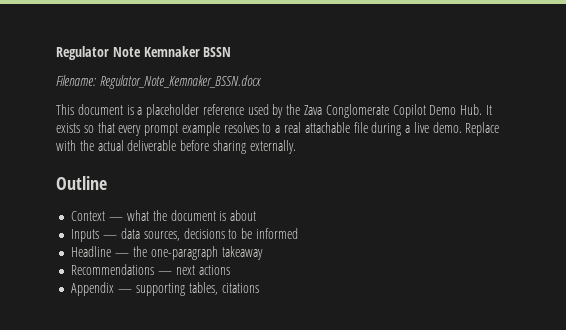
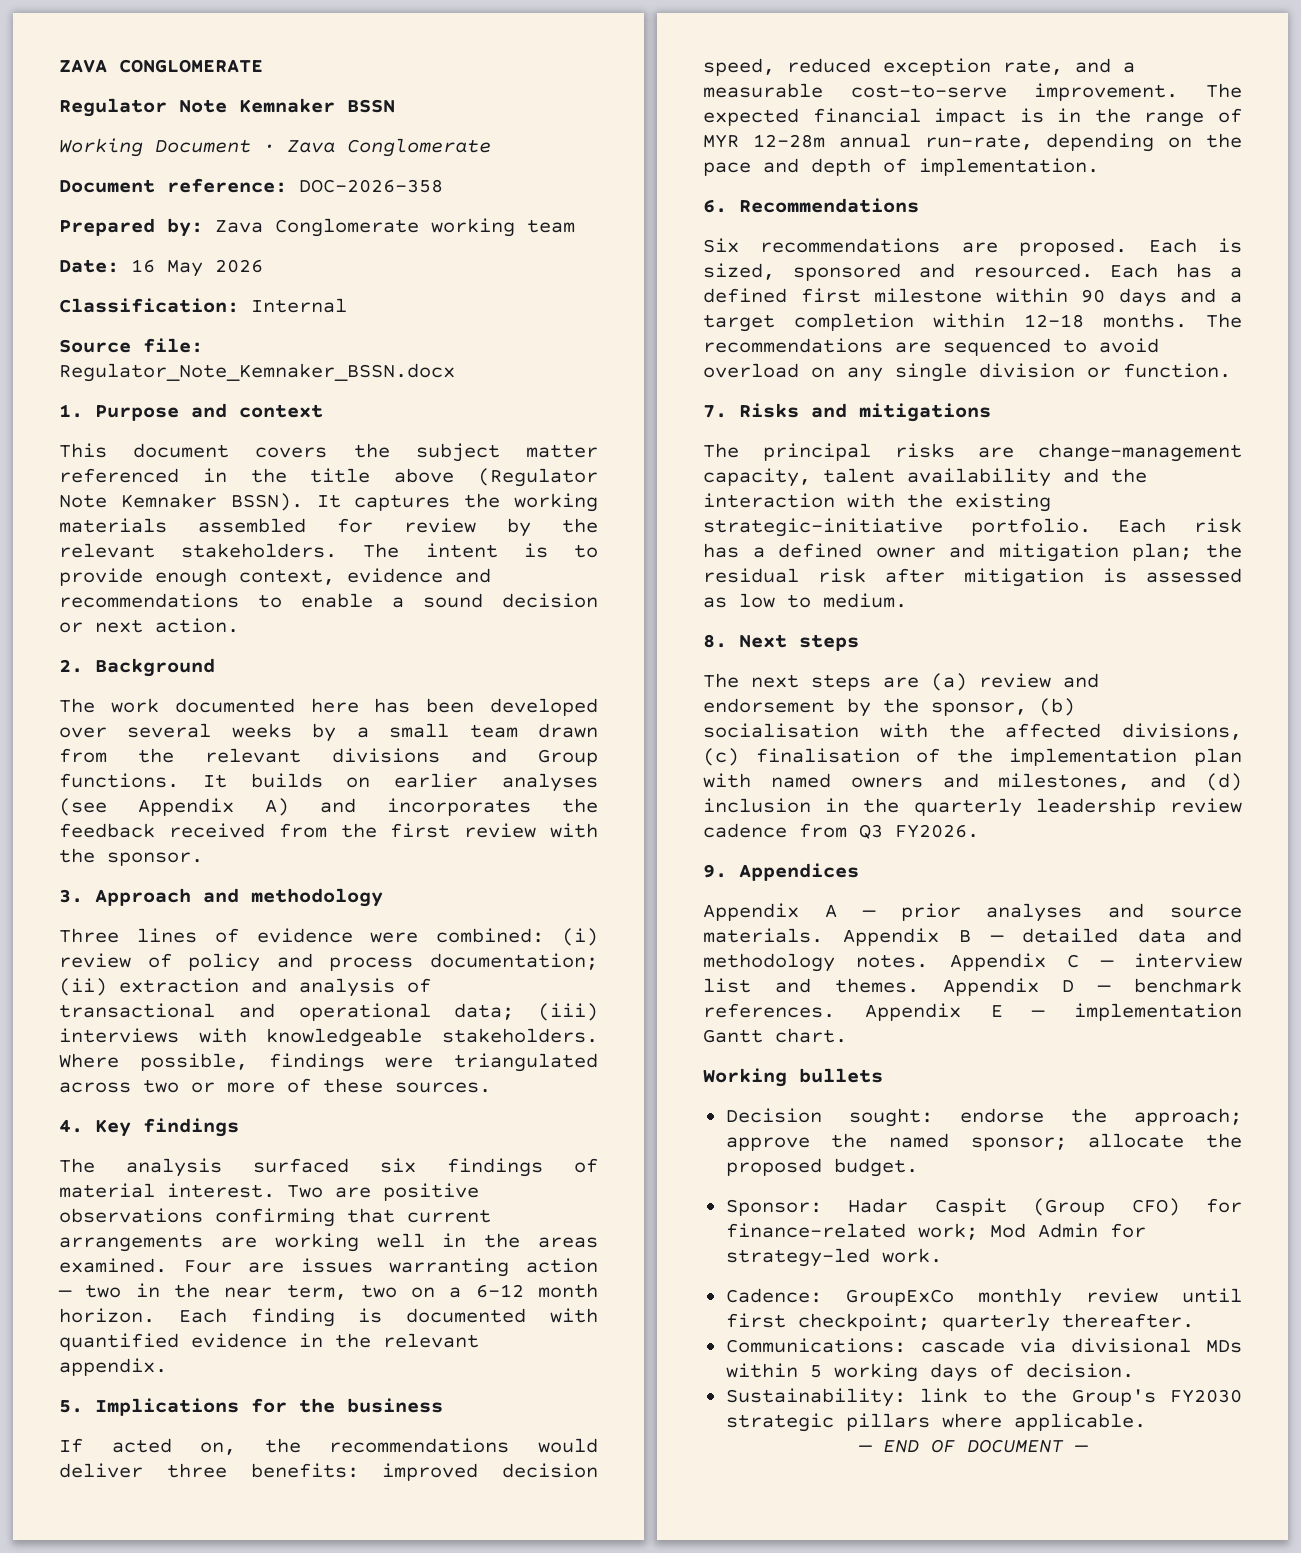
(56, 53) none -> [59,59,263,73] ZAVA CONGLOMERATE //
[56,75,262,89] [56,104,492,118] [56,122,500,136] [56,140,296,154] [56,176,107,190] [71,210,257,221] [71,228,298,242] [71,246,263,260] [71,264,230,275] [71,282,259,296] Filename: Regulator_Note_Kemnaker_BSSN.docx // This document is a placeholder reference used by the Zava Conglomerate Copilot Demo Hub. It exists so that every prompt example resolves to a real attachable file during a live demo. Replace with the actual deliverable before sharing externally. // Outline // Context — what the document is about // Inputs — data sources, decisions to be informed // Headline — the one-paragraph takeaway // Recommendations — next actions // Appendix — supporting tables, citations -> [59,138,491,157] [59,178,443,193] [59,218,575,237] [59,259,263,277] [59,298,347,313] [59,338,203,353] [59,363,455,382] [59,403,323,421] [59,443,598,462] [59,468,598,487] [59,493,598,512] [59,518,598,537] [59,543,598,558] [59,568,491,587] [59,593,598,608] [59,618,239,633] [59,658,215,677] [59,698,598,716] [59,723,599,742] [59,748,598,766] [59,773,598,792] [59,798,598,816] [59,823,598,838] [59,848,203,866] [59,888,383,907] [59,928,598,946] [59,953,598,972] [59,978,431,997] [59,1003,598,1021] [59,1028,598,1047] [59,1053,598,1072] [59,1078,491,1093] [59,1118,239,1137] [59,1158,598,1177] [59,1183,479,1201] [59,1208,491,1227] [59,1233,598,1252] [59,1258,598,1277] [58,1283,598,1300] [59,1308,598,1327] [59,1333,479,1351] [59,1358,167,1376] [59,1398,443,1416] [59,1438,598,1455] [59,1463,598,1481] [703,58,1135,76] [703,83,1242,101] [703,108,1242,127] [703,133,1242,152] [703,158,1099,176] [703,198,919,213] [703,238,1242,256] [703,263,1242,281] [703,288,1242,307] [703,313,1242,332] [703,338,1159,356] [703,363,1231,382] [703,403,991,422] [703,443,1242,462] [703,468,1147,487] [703,493,1051,512] [703,518,1242,537] [703,543,1242,562] [703,568,1242,587] [703,593,907,608] [703,634,859,651] [703,673,1099,691] [703,698,1075,717] [703,723,1242,740] [703,748,1242,766] [703,773,1242,791] [703,798,1242,817] [703,823,979,839] [703,863,859,881] [703,903,1242,922] [703,928,1242,946] [703,953,1242,972] [703,978,1242,996] [703,1003,1242,1021] [703,1028,847,1043] [703,1068,883,1087] [725,1108,1242,1127] [725,1133,1242,1151] [725,1158,918,1177] [725,1198,1242,1216] [725,1223,1146,1240] [725,1248,942,1267] [725,1288,1242,1307] [725,1313,1194,1332] [725,1338,1242,1353] [725,1363,1134,1382] [725,1388,1242,1407] [725,1413,1146,1432] [857,1439,1088,1453] Working Document · Zava Conglomerate // Document reference: DOC-2026-358 // Prepared by: Zava Conglomerate working team // Date: 16 May 2026 // Classification: Internal // Source file: Regulator_Note_Kemnaker_BSSN.docx // 1. Purpose and context // This document covers the subject matter referenced in the title above (Regulator Note Kemnaker BSSN). It captures the working materials assembled for review by the relevant stakeholders. The intent is to provide enough context, evidence and recommendations to enable a sound decision or next action. // 2. Background // The work documented here has been developed over several weeks by a small team drawn from the relevant divisions and Group functions. It builds on earlier analyses (see Appendix A) and incorporates the feedback received from the first review with the sponsor. // 3. Approach and methodology // Three lines of evidence were combined: (i) review of policy and process documentation; (ii) extraction and analysis of transactional and operational data; (iii) interviews with knowledgeable stakeholders. Where possible, findings were triangulated across two or more of these sources. // 4. Key findings // The analysis surfaced six findings of material interest. Two are positive observations confirming that current arrangements are working well in the areas examined. Four are issues warranting action — two in the near term, two on a 6-12 month horizon. Each finding is documented with quantified evidence in the relevant appendix. // 5. Implications for the business // If acted on, the recommendations would deliver three benefits: improved decision speed, reduced exception rate, and a measurable cost-to-serve improvement. The expected financial impact is in the range of MYR 12-28m annual run-rate, depending on the pace and depth of implementation. // 6. Recommendations // Six recommendations are proposed. Each is sized, sponsored and resourced. Each has a defined first milestone within 90 days and a target completion within 12-18 months. The recommendations are sequenced to avoid overload on any single division or function. // 7. Risks and mitigations // The principal risks are change-management capacity, talent availability and the interaction with the existing strategic-initiative portfolio. Each risk has a defined owner and mitigation plan; the residual risk after mitigation is assessed as low to medium. // 8. Next steps // The next steps are (a) review and endorsement by the sponsor, (b) socialisation with the affected divisions, (c) finalisation of the implementation plan with named owners and milestones, and (d) inclusion in the quarterly leadership review cadence from Q3 FY2026. // 9. Appendices // Appendix A — prior analyses and source materials. Appendix B — detailed data and methodology notes. Appendix C — interview list and themes. Appendix D — benchmark references. Appendix E — implementation Gantt chart. // Working bullets // Decision sought: endorse the approach; approve the named sponsor; allocate the proposed budget. // Sponsor: Hadar Caspit (Group CFO) for finance-related work; Mod Admin for strategy-led work. // Cadence: GroupExCo monthly review until first checkpoint; quarterly thereafter. // Communications: cascade via divisional MDs within 5 working days of decision. // Sustainability: link to the Group's FY2030 strategic pillars where applicable. // — END OF DOCUMENT —

